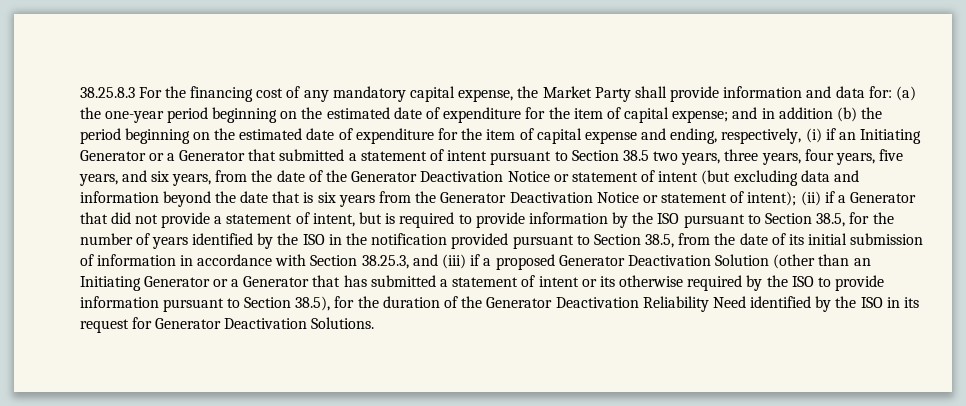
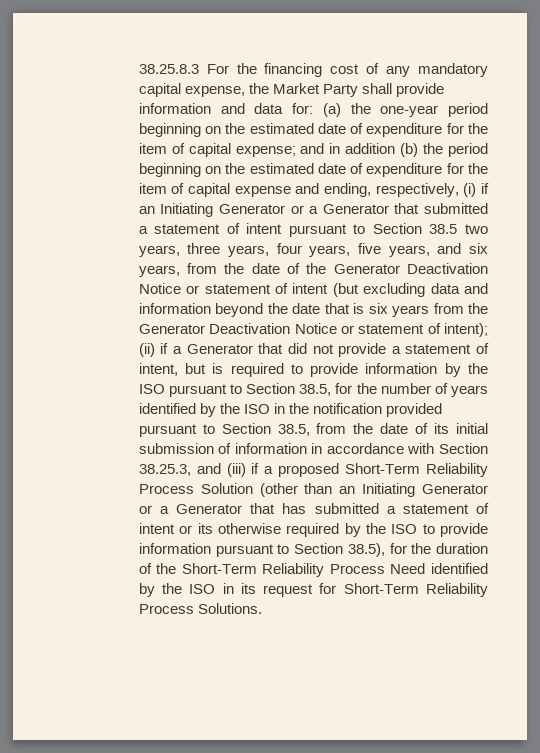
[558,255,711,266] Generator Deactivation -> [345,463,488,477] [138,484,194,494] Short-Term Reliability Process
[486,296,709,312] Generator Deactivation Reliability -> [181,563,385,577] Short-Term Reliability Process
[154,318,308,329] Generator Deactivation -> [343,583,488,597] [138,604,194,614] Short-Term Reliability Process

